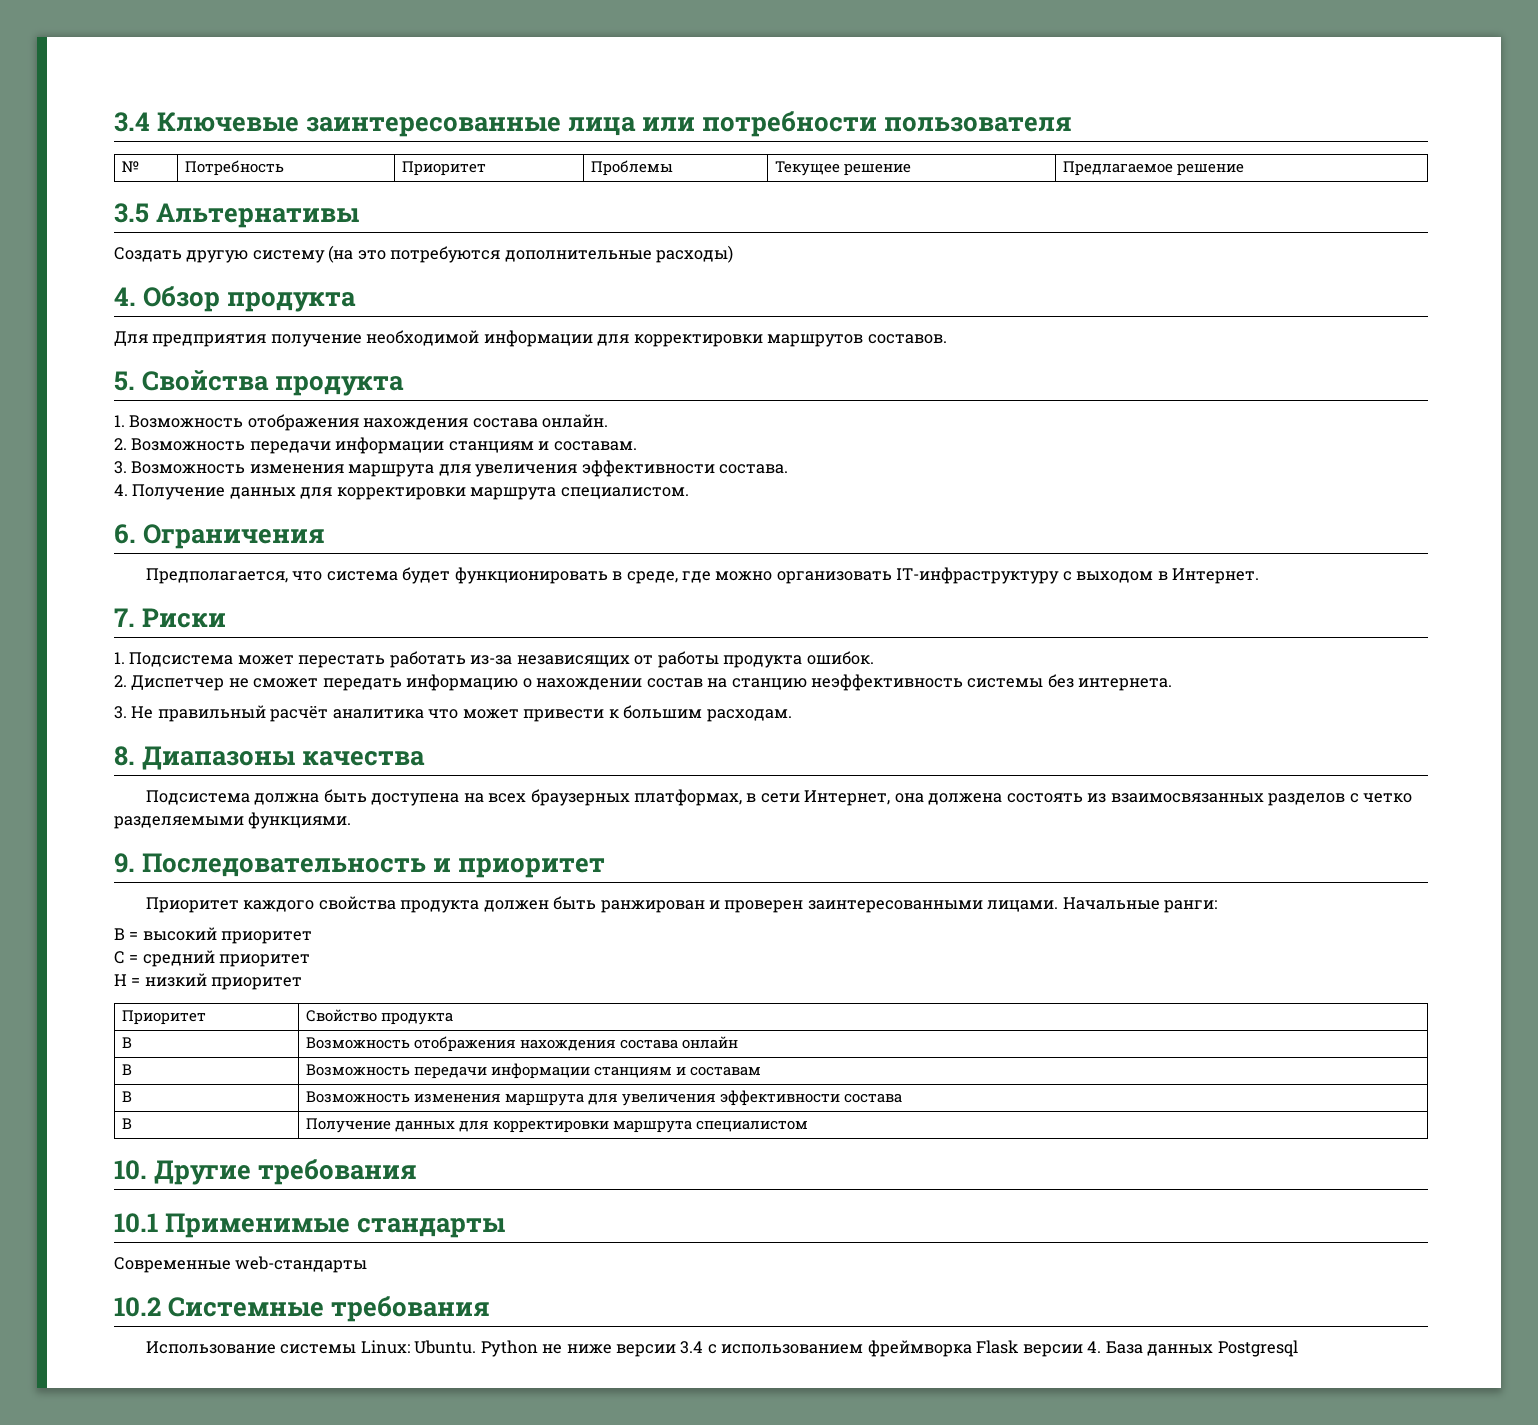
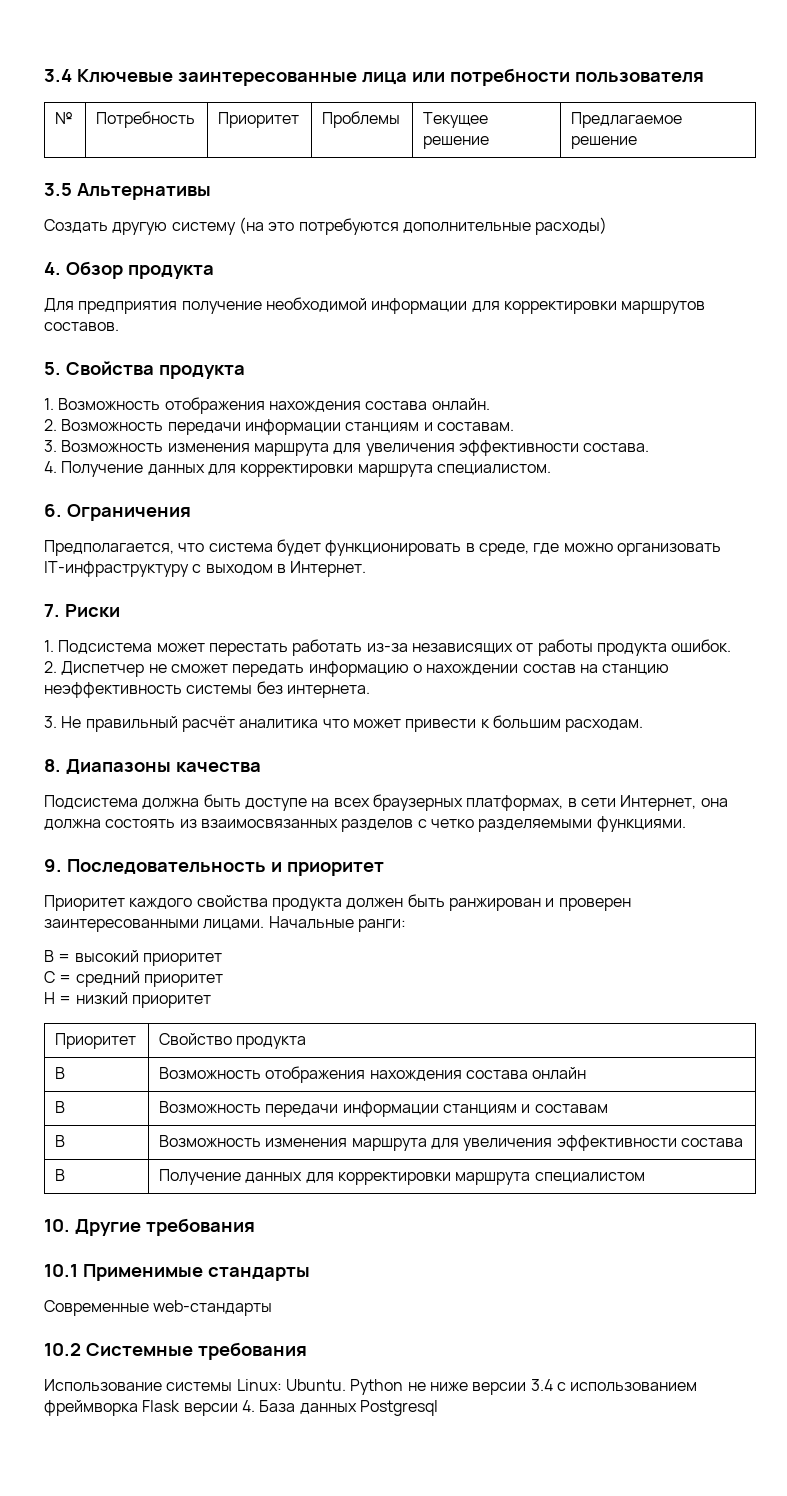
[371,793,460,806] доступена -> [244,798,307,811] доступе
[928,793,1003,805] должена -> [44,819,101,830] должна

